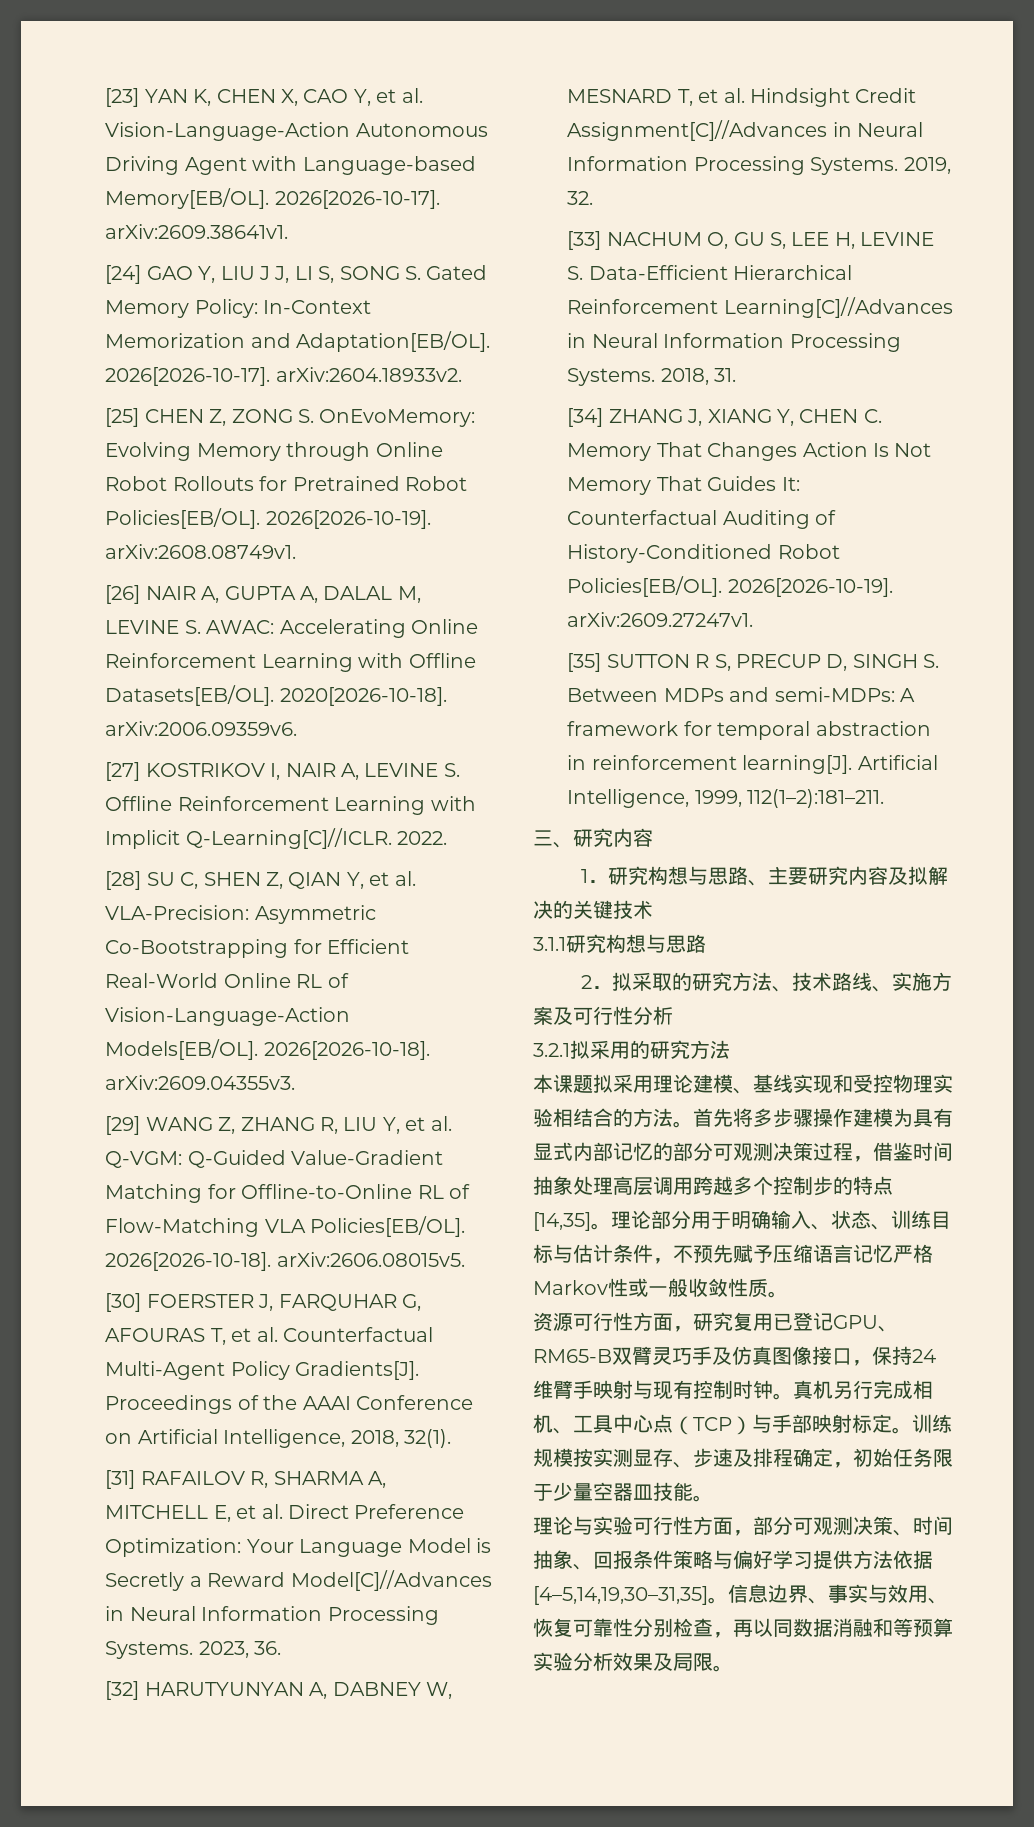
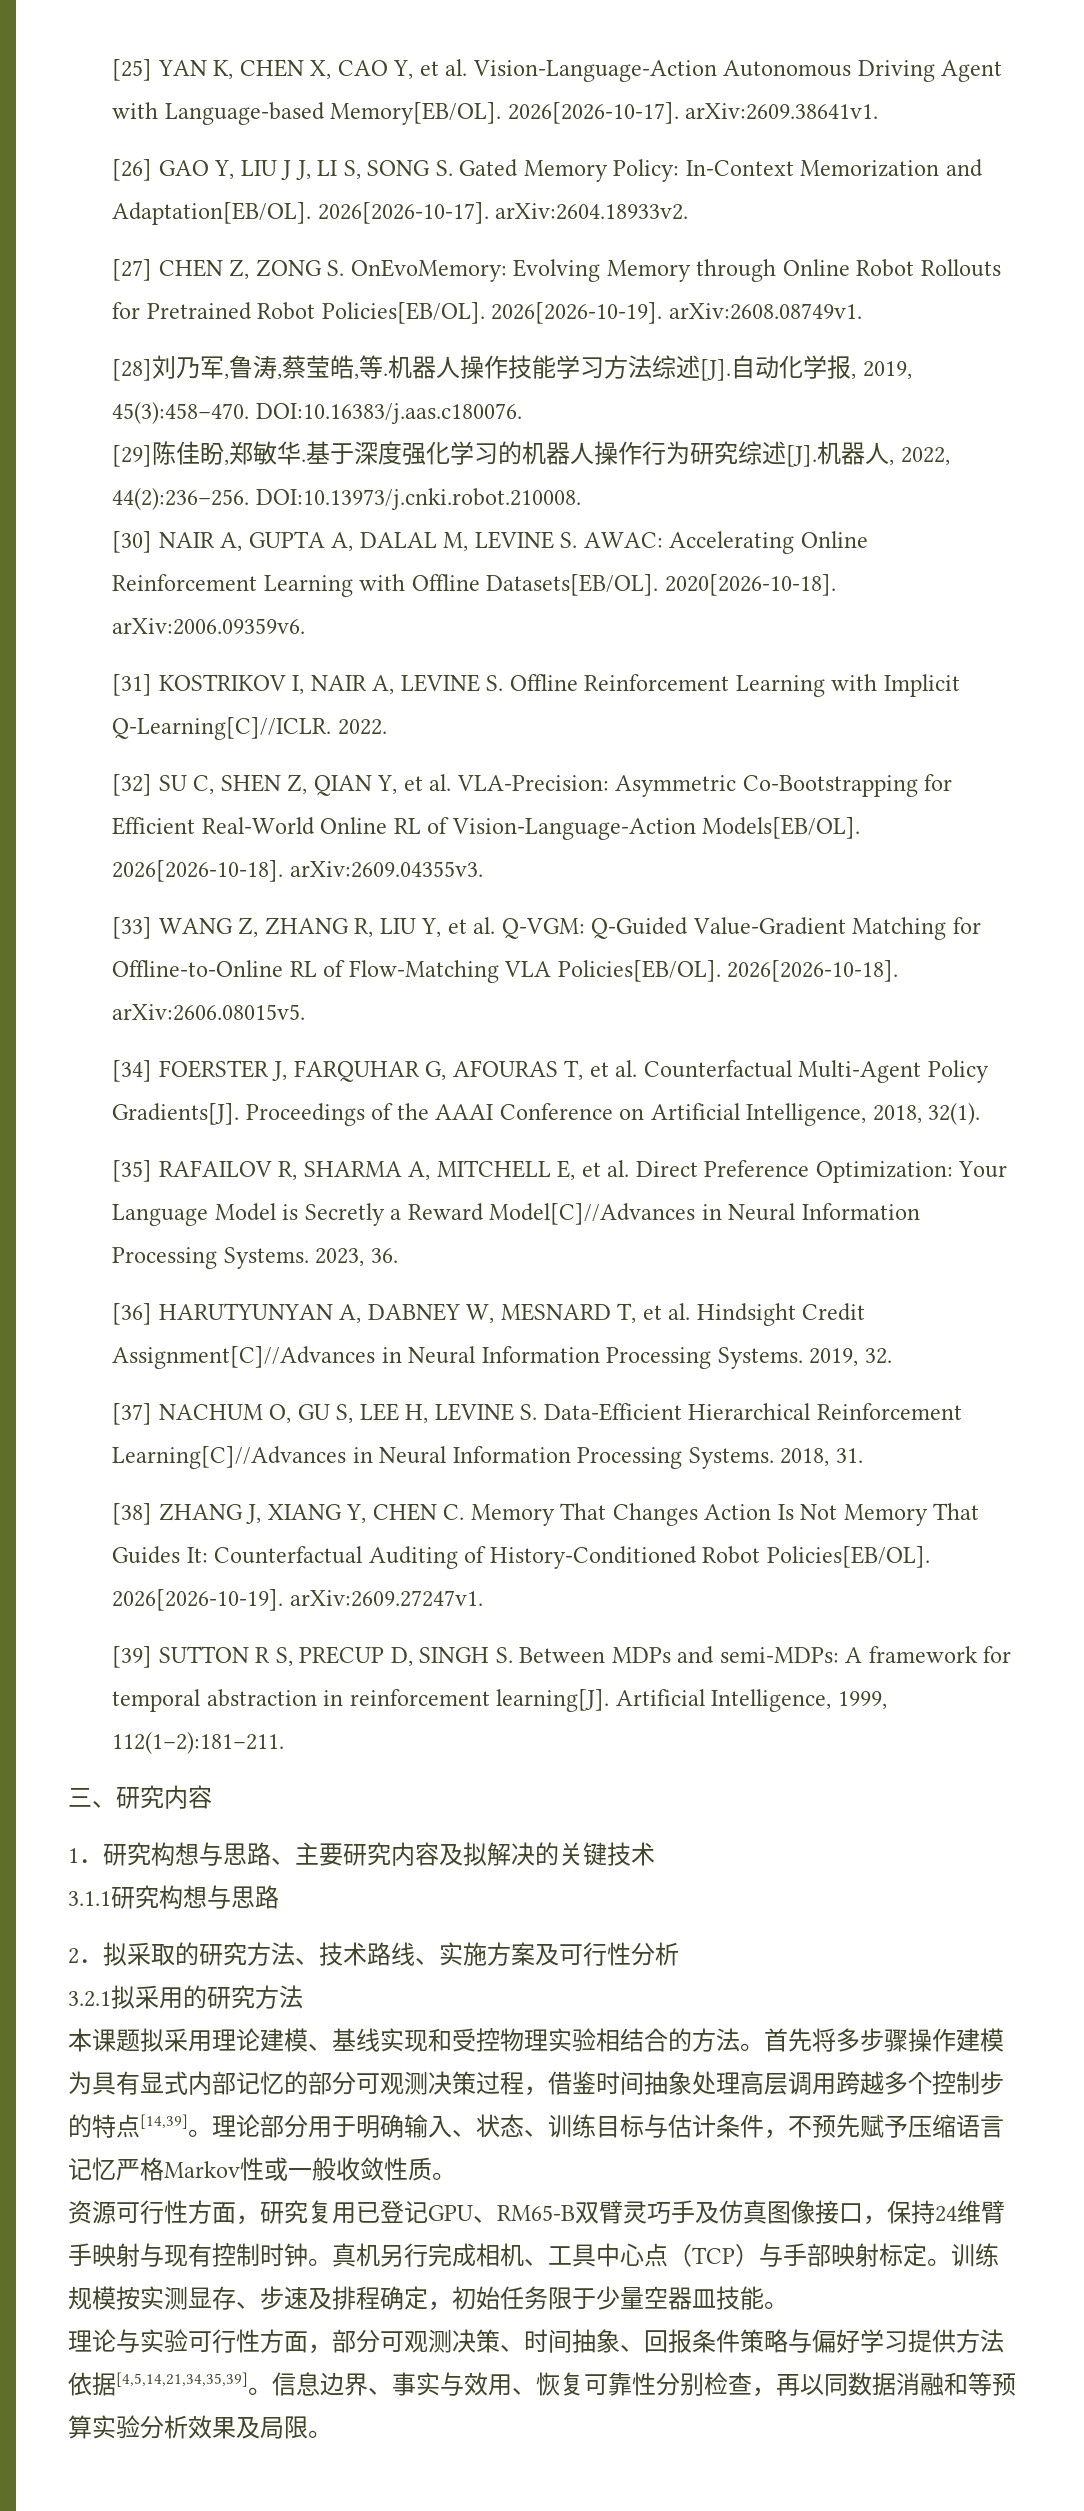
[105,88,140,107] [23] -> [112,59,153,81] [25]
[105,265,142,284] [24] -> [112,159,153,181] [26]
[105,408,140,427] [25] -> [112,259,153,281] [27]
[105,585,141,604] [26] -> [112,355,912,381] [112,402,522,425] [112,441,950,467] [112,488,581,511] [112,531,153,553] [28]刘乃军,鲁涛,蔡莹皓,等.机器人操作技能学习方法综述[J].自动化学报, 2019, 45(3):458–470. DOI:10.16383/j.aas.c180076. // [29]陈佳盼,郑敏华.基于深度强化学习的机器人操作行为研究综述[J].机器人, 2022, 44(2):236–256. DOI:10.13973/j.cnki.robot.210008. // [30]
[105,762,141,781] [27] -> [112,674,153,696] [31]
[105,871,142,890] [28] -> [112,774,153,796] [32]
[105,1116,141,1135] [29] -> [112,917,153,939] [33]
[105,1293,142,1312] [30] -> [112,1060,153,1082] [34]
[105,1470,136,1489] [31] -> [112,1160,153,1182] [35]
[105,1681,140,1700] [32] -> [112,1303,153,1325] [36]
[567,231,602,250] [33] -> [112,1403,153,1425] [37]
[567,408,604,427] [34] -> [112,1503,153,1525] [38]
[567,653,602,672] [35] -> [112,1646,153,1668] [39]
[533,1212,591,1231] [14,35] -> [140,2114,188,2129] [14,39]
[533,1586,708,1605] [4–5,14,19,30–31,35] -> [116,2372,248,2387] [4,5,14,21,34,35,39]

